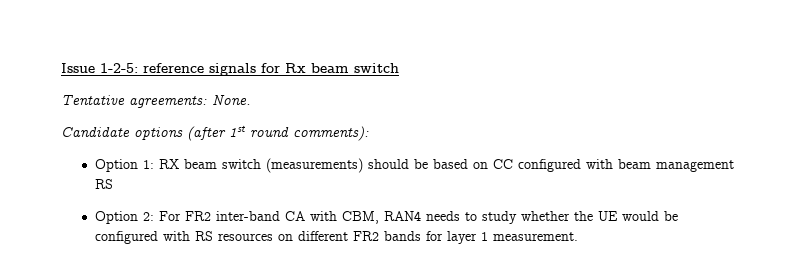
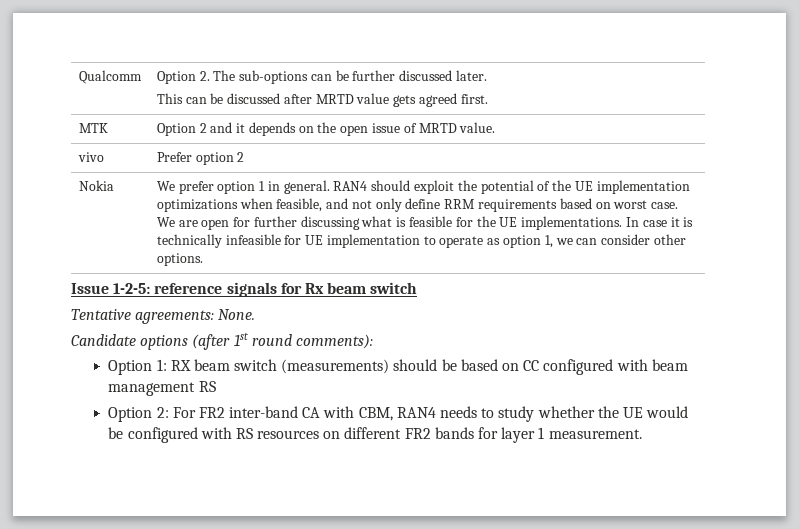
(61, 68) none -> [78,70,142,84] [156,70,488,84] [156,93,488,107] [78,123,108,133] [156,122,496,136] [77,152,104,162] [156,152,245,165] [78,180,114,191] [156,180,690,194] [156,198,679,212] [156,216,694,230] [156,234,686,248] [156,253,203,266] Qualcomm | Option 2. The sub-options can be further discussed later. // This can be discussed after MRTD value gets agreed first. // MTK | Option 2 and it depends on the open issue of MRTD value. // vivo | Prefer option 2 // Nokia | We prefer option 1 in general. RAN4 should exploit the potential of the UE implementation optimizations when feasible, and not only define RRM requirements based on worst case. We are open for further discussing what is feasible for the UE implementations. In case it is technically infeasible for UE implementation to operate as option 1, we can consider other options. //

